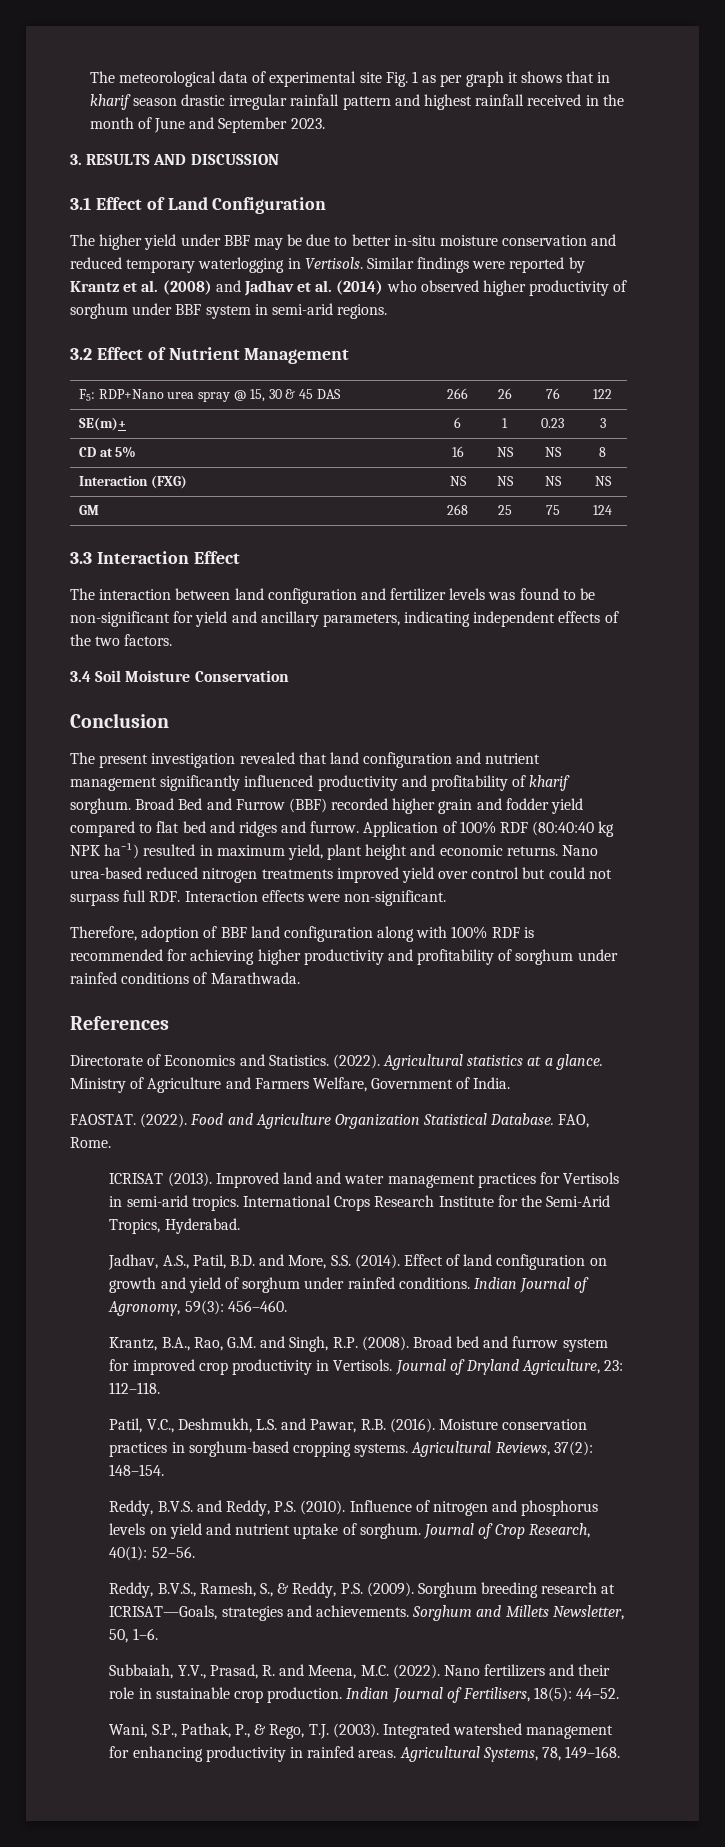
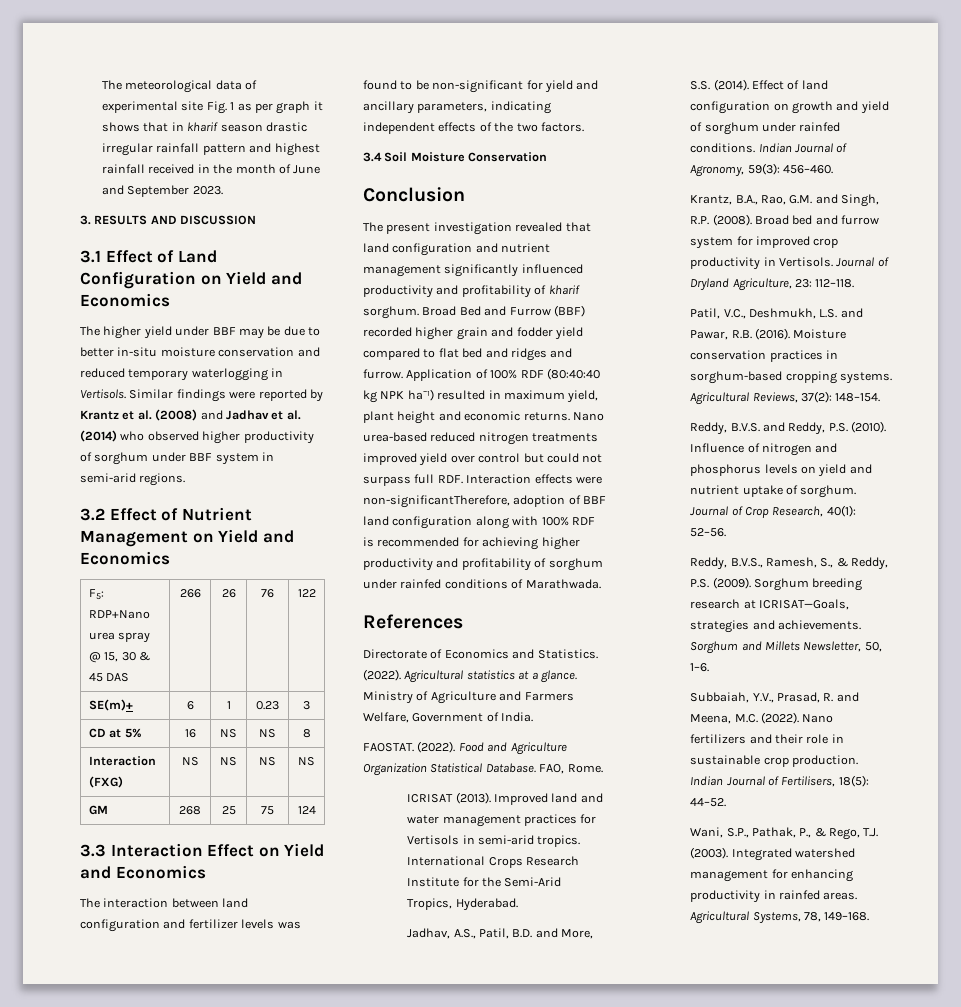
(327, 205) none -> [200,271,302,285] [80,293,170,307] on Yield and Economics
(350, 356) none -> [192,529,294,543] [80,551,170,565] on Yield and Economics
(240, 557) none -> [258,843,325,857] [80,865,206,879] on Yield and Economics
[344,890,447,906] [70,926,137,941] non-significant. // Therefore, -> [363,495,510,508] non-significantTherefore,

